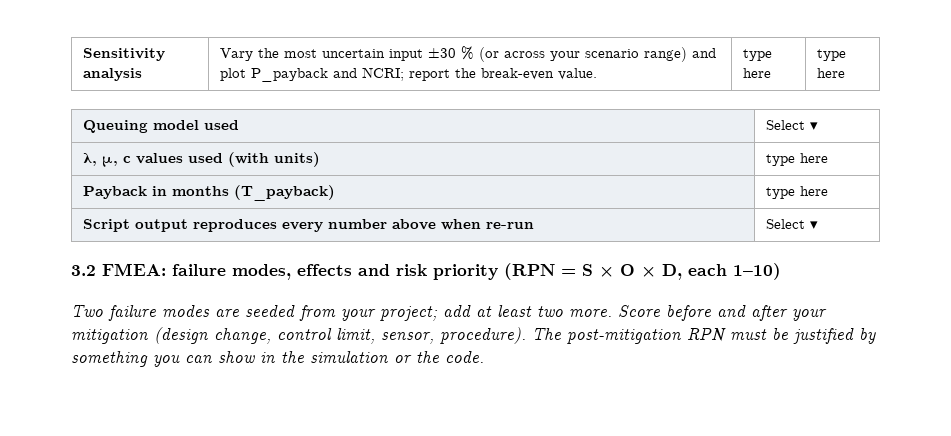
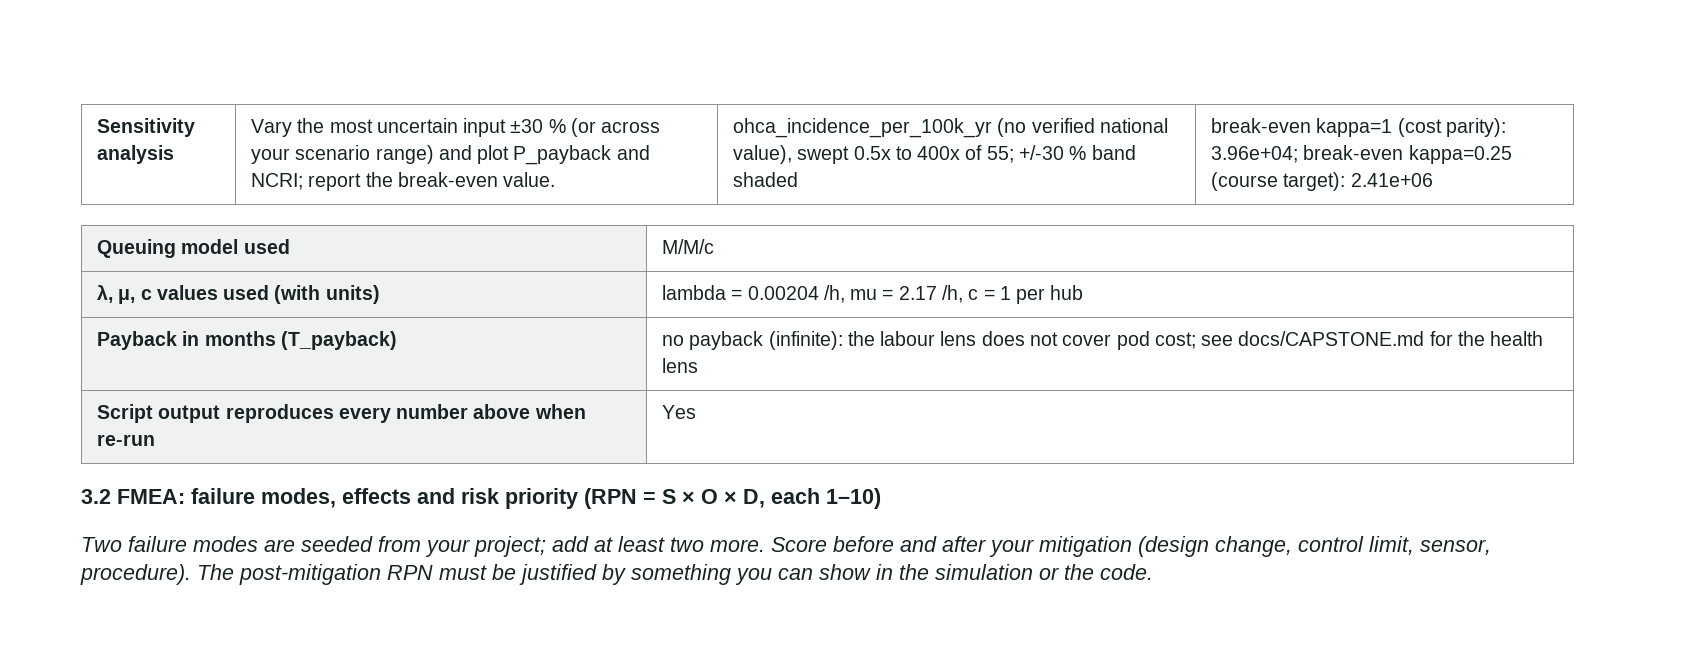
[742,49,772,61] [742,68,771,78] [816,49,846,61] [816,68,845,78] type here | type here -> [733,118,1168,138] [733,145,1136,164] [733,172,799,187] [1211,118,1506,137] [1211,145,1512,164] [1211,172,1433,191] ohca_incidence_per_100k_yr (no verified national value), swept 0.5x to 400x of 55; +/-30 % band shaded | break-even kappa=1 (cost parity): 3.96e+04; break-even kappa=0.25 (course target): 2.41e+06
[765,120,818,130] Select ▾ -> [662,239,715,254] M/M/c
[765,153,828,166] [82,185,335,201] [765,186,828,199] type here // Payback in months (T_payback) | type here -> [662,285,1084,304] [97,331,397,350] [662,331,1544,350] [662,358,699,373] lambda = 0.00204 /h, mu = 2.17 /h, c = 1 per hub // Payback in months (T_payback) | no payback (infinite): the labour lens does not cover pod cost; see docs/CAPSTONE.md for the health lens
[765,219,818,229] Select ▾ -> [662,405,697,419] Yes

